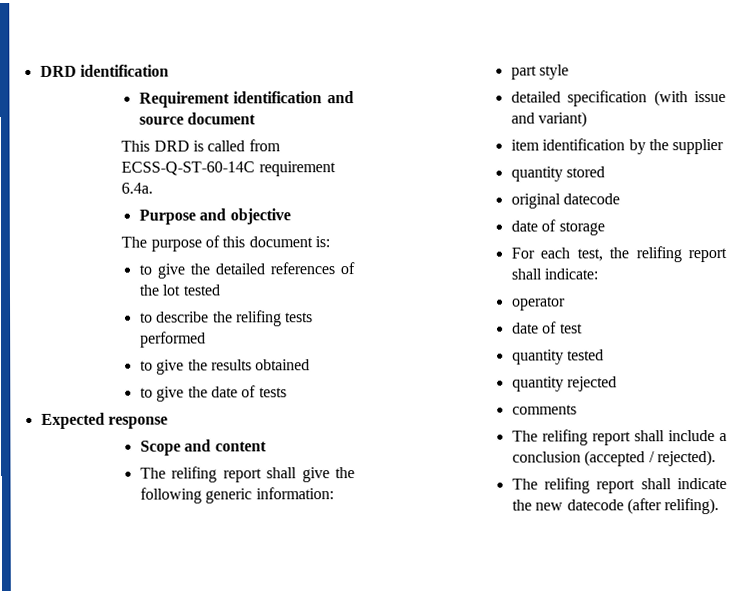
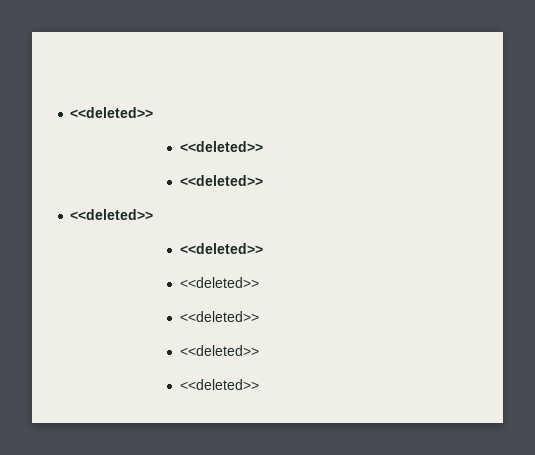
[39,64,169,77] [138,91,355,108] [138,112,257,125] [121,139,281,152] [121,161,336,177] [121,182,154,194] [138,208,291,225] [121,235,330,252] [138,262,355,279] [138,284,220,296] [139,310,314,327] [139,331,206,348] [139,359,311,375] [139,385,287,402] [40,412,168,429] [139,439,267,456] [139,466,355,483] [139,487,334,504] [510,64,570,80] [510,90,726,107] [510,111,588,128] [510,138,725,155] [510,166,606,182] [510,193,621,209] [510,219,605,236] [510,246,727,263] [510,268,599,280] [511,296,566,311] [511,321,583,334] [511,349,605,365] [511,376,618,392] [511,404,577,415] [511,429,727,446] [511,450,716,467] [511,477,727,494] [511,498,720,515] DRD identification // Requirement identification and source document // This DRD is called from ECSS-Q-ST-60-14C requirement 6.4a. // Purpose and objective // The purpose of this document is: // to give the detailed references of the lot tested // to describe the relifing tests performed // to give the results obtained // to give the date of tests // Expected response // Scope and content // The relifing report shall give the following generic information: // part style // detailed specification (with issue and variant) // item identification by the supplier // quantity stored // original datecode // date of storage // For each test, the relifing report shall indicate: // operator // date of test // quantity tested // quantity rejected // comments // The relifing report shall include a conclusion (accepted / rejected). // The relifing report shall indicate the new datecode (after relifing). -> [70,107,154,118] [179,141,263,152] [179,175,263,186] [70,209,154,220] [179,243,263,254] [179,277,259,288] [179,311,259,322] [179,345,259,356] [179,379,259,390] <<deleted>> // <<deleted>> // <<deleted>> // <<deleted>> // <<deleted>> // <<deleted>> // <<deleted>> // <<deleted>> // <<deleted>>

